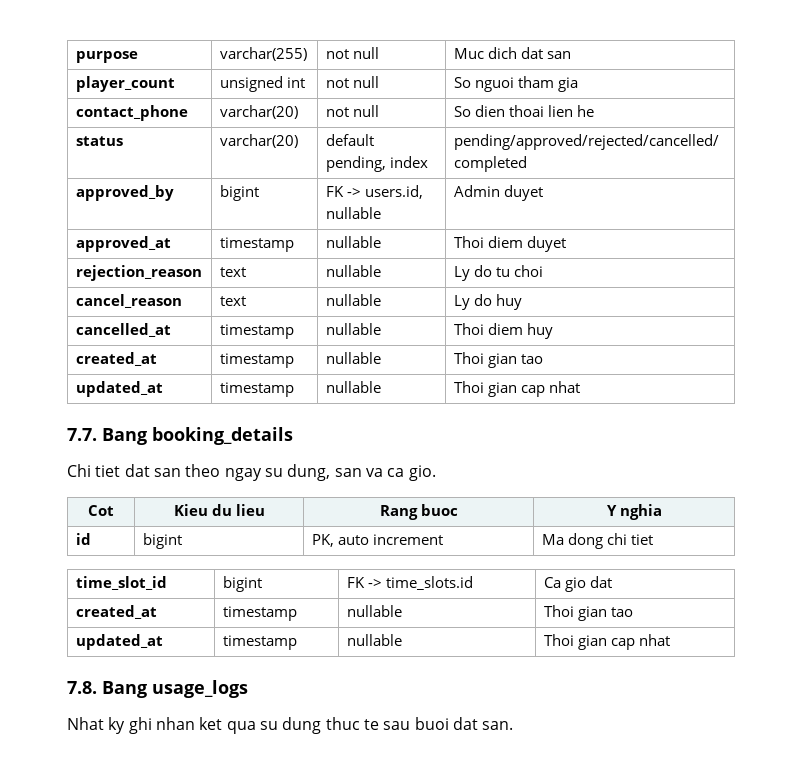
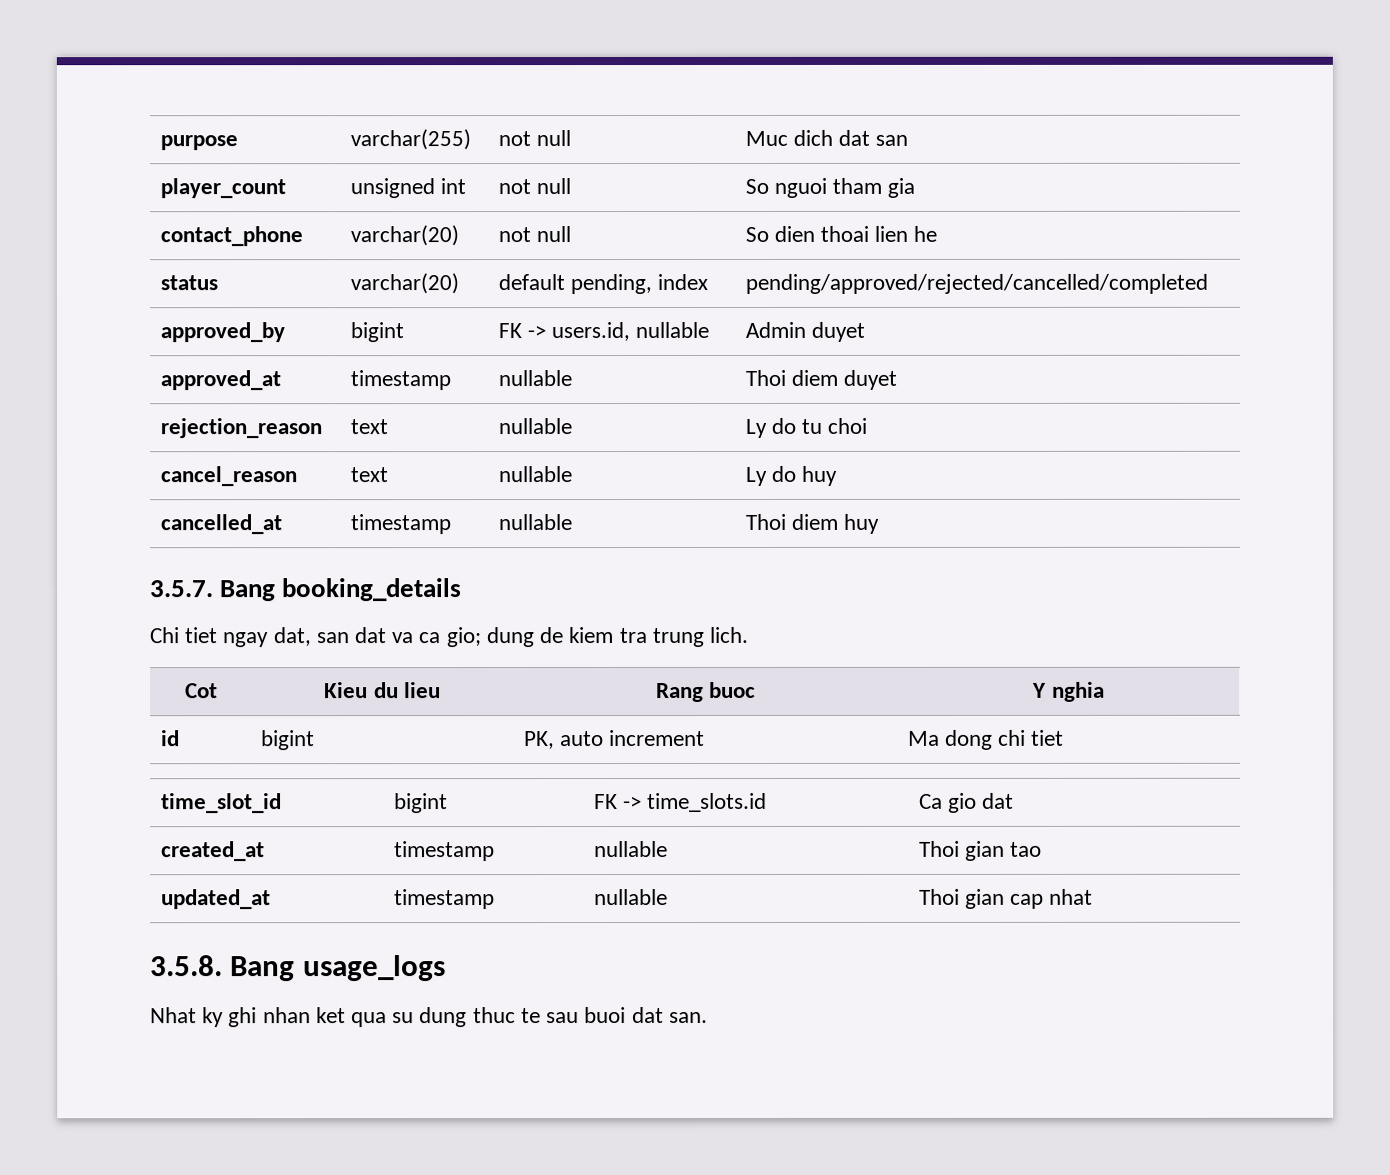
[75,352,157,366] [219,353,294,368] [325,352,381,364] [453,352,543,368] [75,381,163,397] [219,382,294,397] [325,381,381,393] [453,381,580,397] [67,427,293,445] [67,464,436,481] // created_at | timestamp | nullable | Thoi gian tao // updated_at | timestamp | nullable | Thoi gian cap nhat // 7.7. Bang booking_details // Chi tiet dat san theo ngay su dung, san va ca gio. -> [149,578,463,602] [150,626,749,648] // 3.5.7. Bang booking_details // Chi tiet ngay dat, san dat va ca gio; dung de kiem tra trung lich.
[67,681,97,694] 7.8. -> [150,955,223,977] 3.5.8.

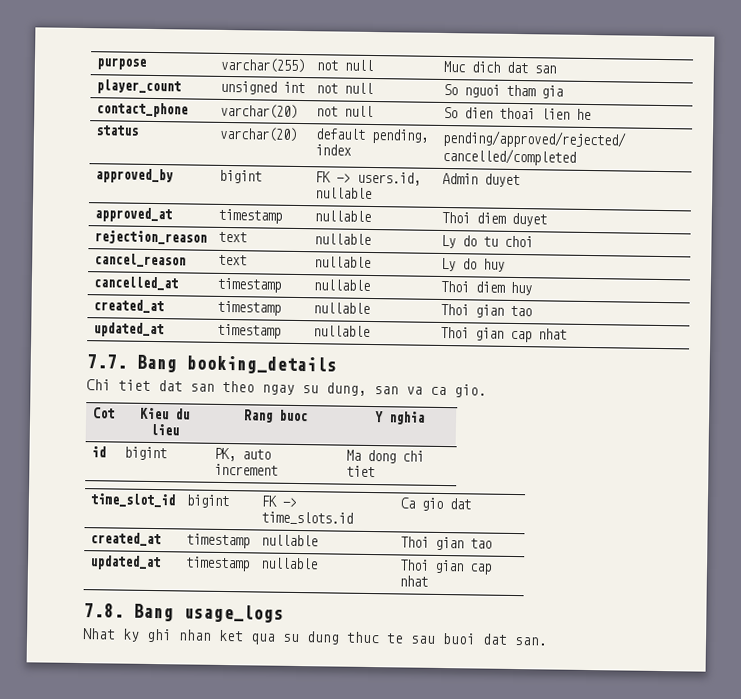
[149,578,463,602] [150,626,749,648] // 3.5.7. Bang booking_details // Chi tiet ngay dat, san dat va ca gio; dung de kiem tra trung lich. -> [92,299,164,314] [216,300,281,316] [312,302,370,314] [439,303,532,318] [92,322,164,338] [216,323,281,339] [312,325,370,337] [439,326,567,343] [86,354,337,375] [86,379,487,398] // created_at | timestamp | nullable | Thoi gian tao // updated_at | timestamp | nullable | Thoi gian cap nhat // 7.7. Bang booking_details // Chi tiet dat san theo ngay su dung, san va ca gio.
[150,955,223,977] 3.5.8. -> [83,603,124,618] 7.8.

